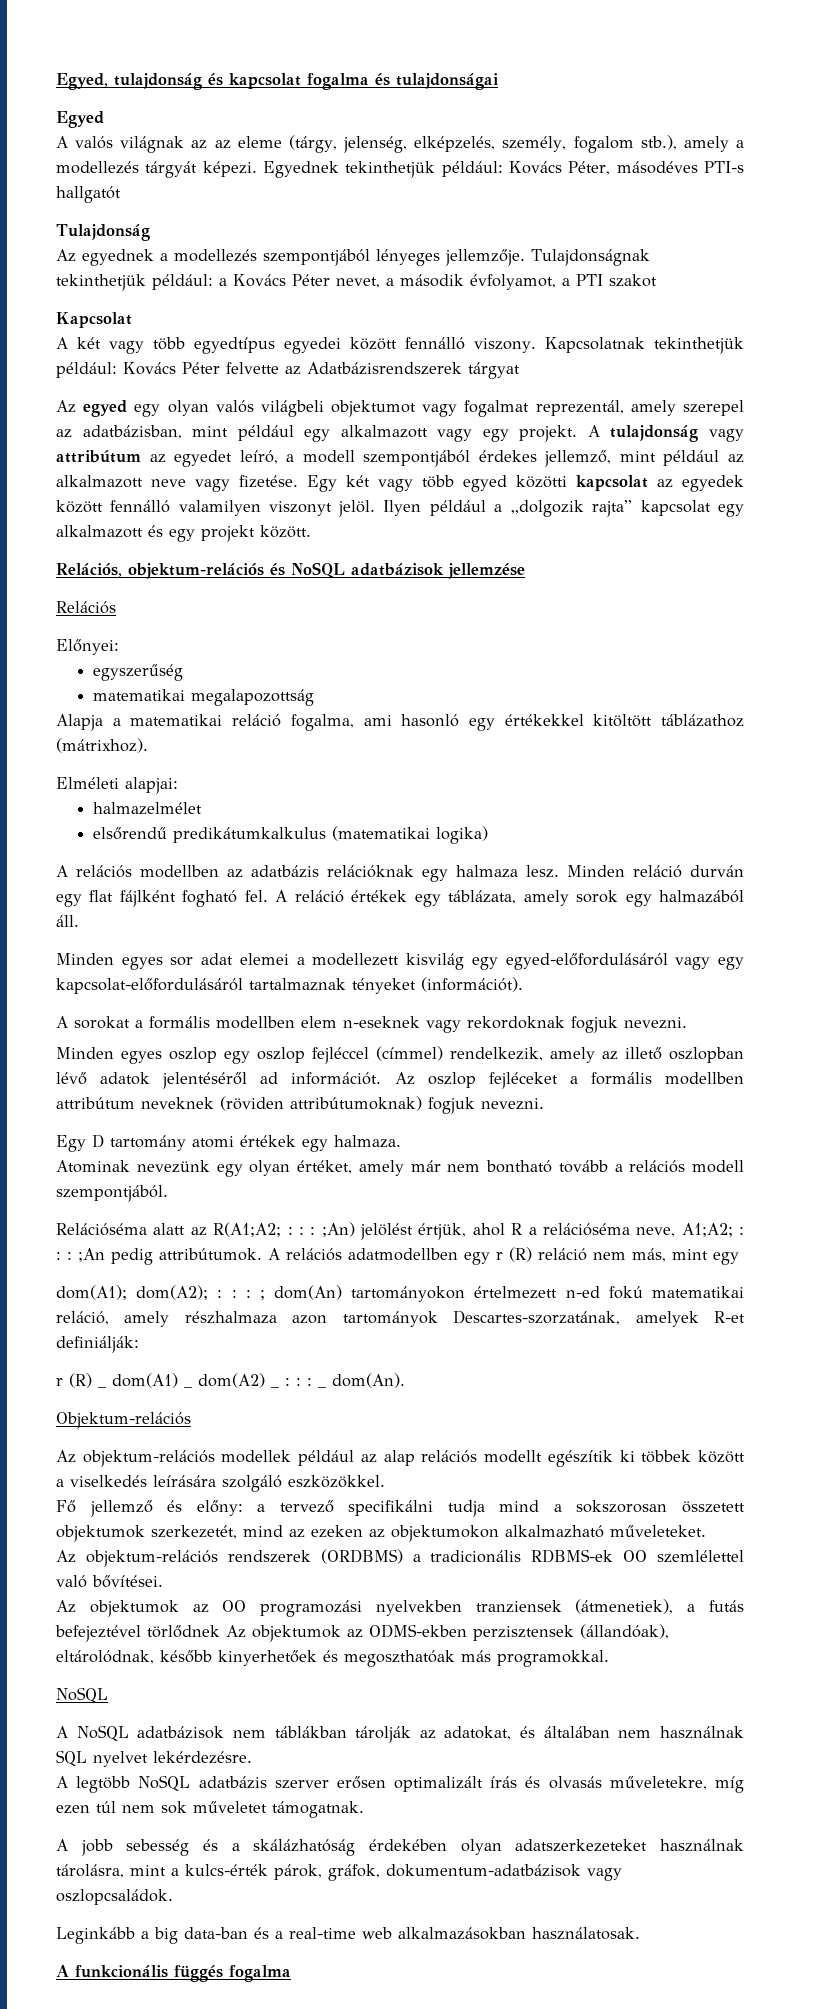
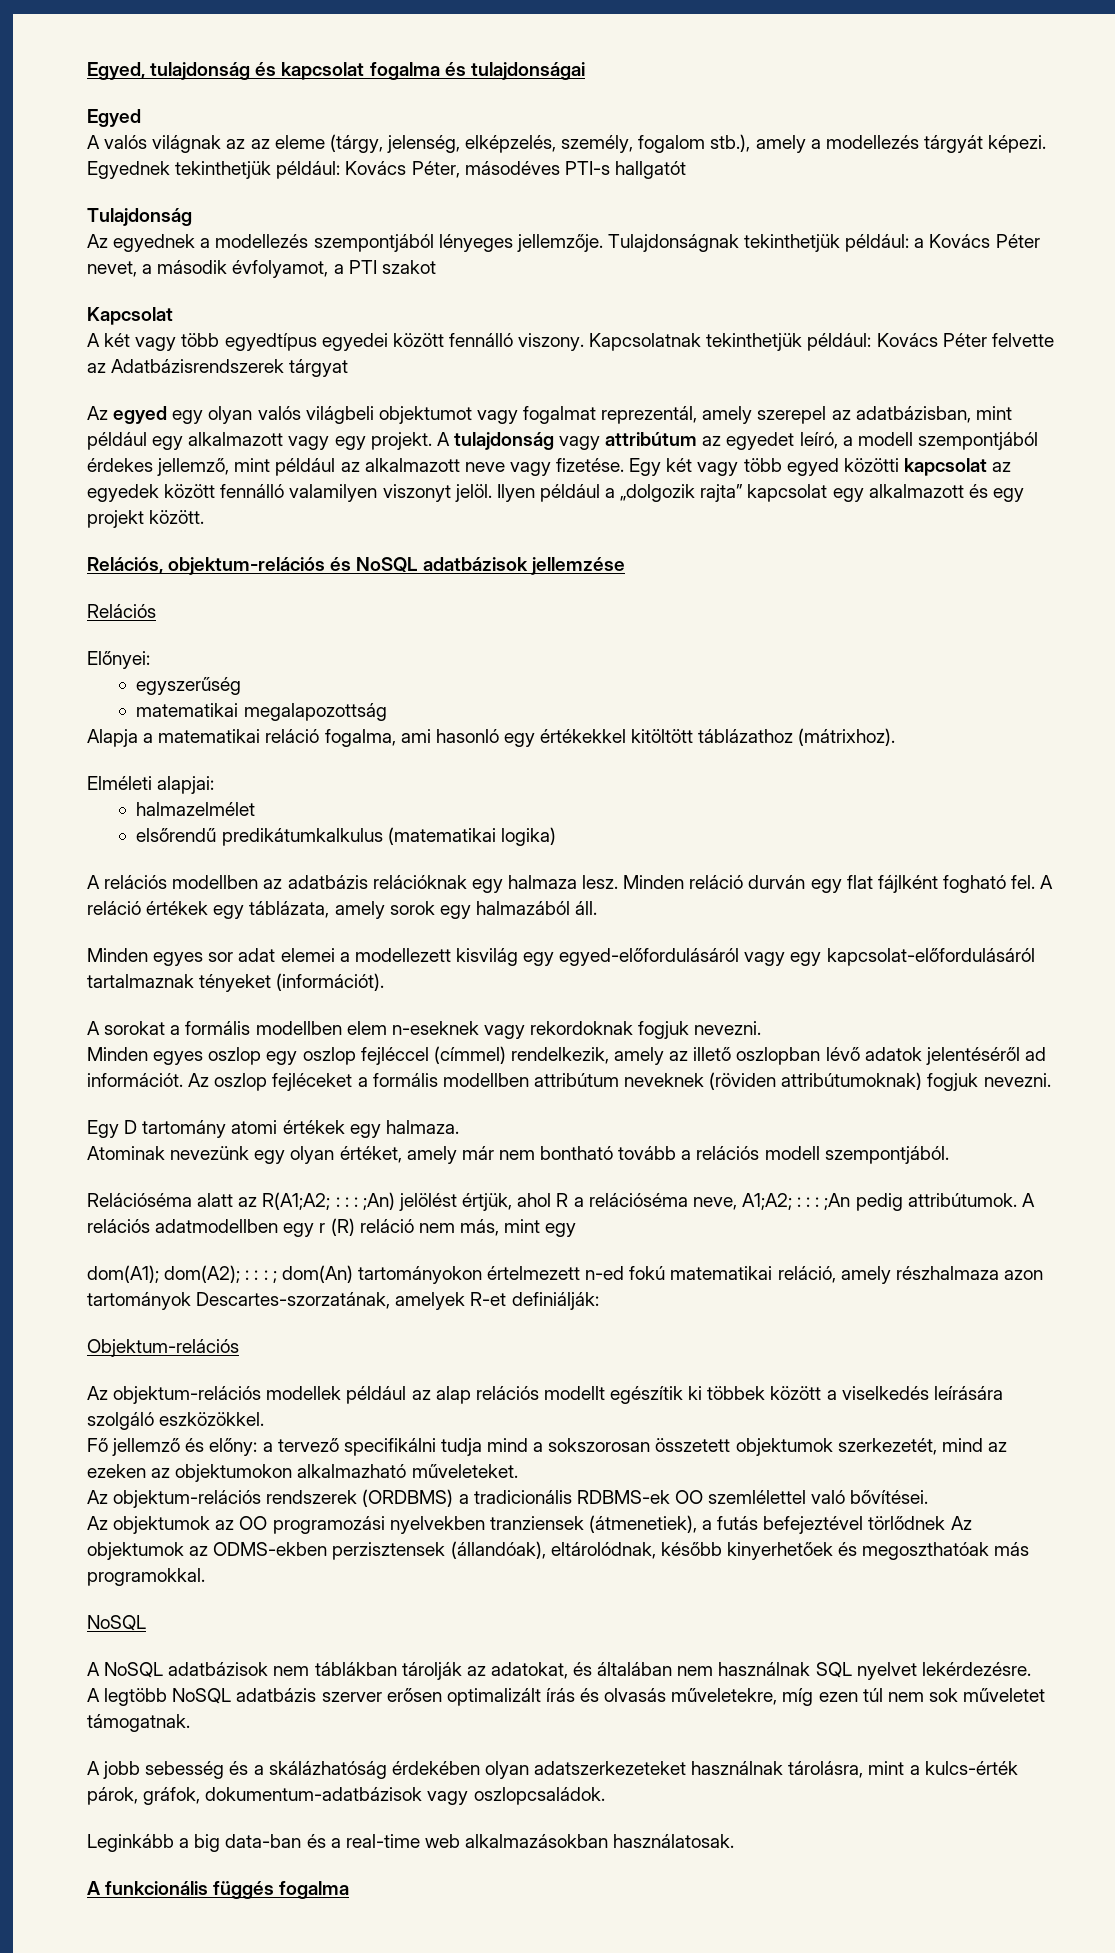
[56,1373,279,1388] [285,1378,312,1386] [318,1373,405,1388] // r (R) _ dom(A1) _ dom(A2) _ : : : _ dom(An). -> (599, 1301) none

